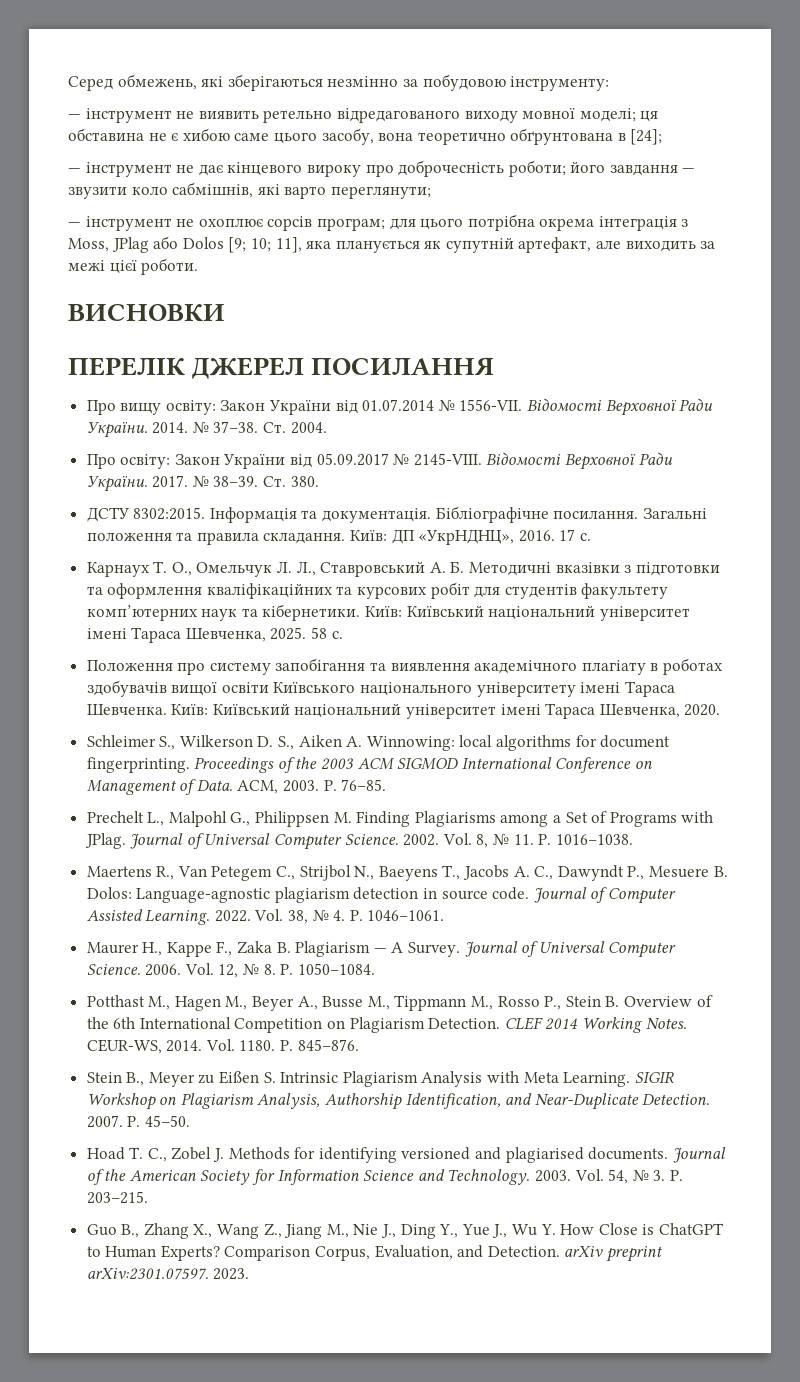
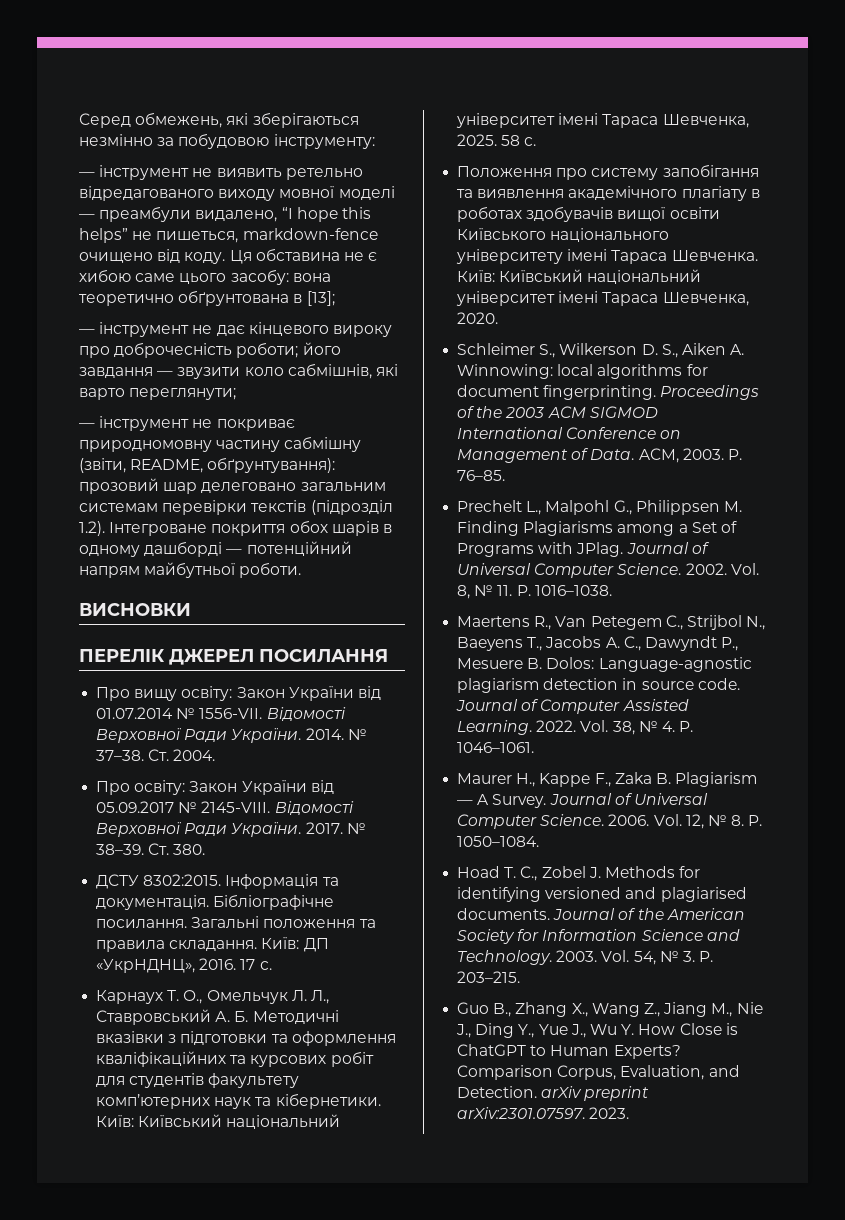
[579,108,659,122] моделі; ця -> [338,186,395,200] [79,206,371,222] [79,228,378,243] [79,249,252,264] моделі — преамбули видалено, “I hope this helps” не пишеться, markdown-fence очищено від коду. Ця
[321,128,374,145] засобу, -> [230,269,289,285] засобу:
[630,129,663,145] [24]; -> [306,291,335,306] [13];
[198,214,689,231] [68,236,716,253] [68,260,137,274] охоплює сорсів програм; для цього потрібна окрема інтеграція з Moss, JPlag або Dolos [9; 10; 11], яка планується як супутній артефакт, але виходить за межі цієї -> [216,419,295,431] [79,436,362,452] [79,457,336,473] [79,478,386,494] [79,500,393,515] [79,520,392,536] [79,541,352,557] [79,562,236,578] покриває природномовну частину сабмішну (звіти, README, обґрунтування): прозовий шар делеговано загальним системам перевірки текстів (підрозділ 1.2). Інтегроване покриття обох шарів в одному дашборді — потенційний напрям майбутньої
[86,995,713,1011] [86,1017,687,1033] [86,1039,359,1054] [86,1071,674,1087] [86,1093,711,1110] [86,1115,190,1128] // Potthast M., Hagen M., Beyer A., Busse M., Tippmann M., Rosso P., Stein B. Overview of the 6th International Competition on Plagiarism Detection. CLEF 2014 Working Notes. CEUR-WS, 2014. Vol. 1180. P. 845–876. // Stein B., Meyer zu Eißen S. Intrinsic Plagiarism Analysis with Meta Learning. SIGIR Workshop on Plagiarism Analysis, Authorship Identification, and Near-Duplicate Detection. 2007. P. 45–50. -> (540, 841) none

